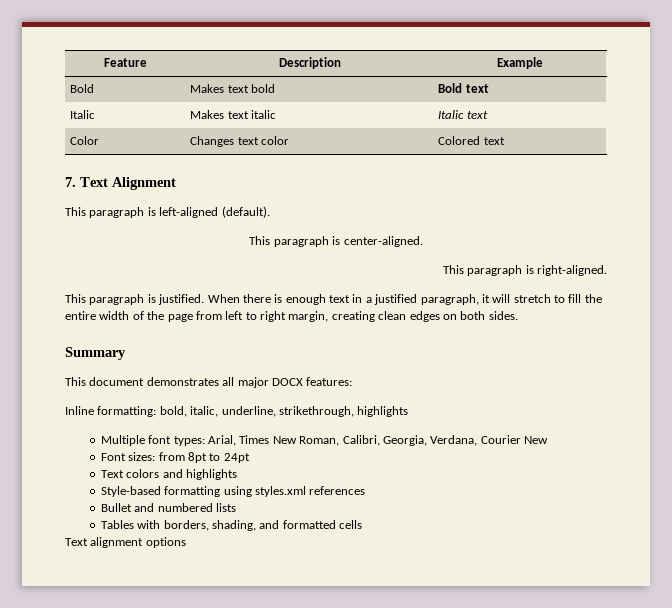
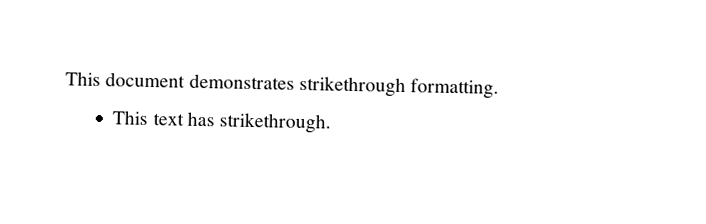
[104,58,147,67] [278,57,341,69] [497,57,543,69] [70,84,95,93] [190,84,276,93] [438,83,489,93] [70,110,96,119] [190,110,277,119] [438,110,488,119] [70,136,100,145] [190,136,290,147] [438,136,505,145] [65,177,176,190] [65,206,270,218] [249,236,423,247] [442,265,607,276] [65,294,602,305] [65,311,518,322] [65,347,126,360] [65,377,353,388] [65,406,409,417] [100,435,548,446] [100,452,250,463] [100,469,237,480] [100,486,366,497] [100,503,236,512] [100,520,363,531] [65,537,186,548] Feature | Description | Example // Bold | Makes text bold | Bold text // Italic | Makes text italic | Italic text // Color | Changes text color | Colored text // 7. Text Alignment // This paragraph is left-aligned (default). // This paragraph is center-aligned. // This paragraph is right-aligned. // This paragraph is justified. When there is enough text in a justified paragraph, it will stretch to fill the entire width of the page from left to right margin, creating clean edges on both sides. // Summary // This document demonstrates all major DOCX features: // Inline formatting: bold, italic, underline, strikethrough, highlights // Multiple font types: Arial, Times New Roman, Calibri, Georgia, Verdana, Courier New // Font sizes: from 8pt to 24pt // Text colors and highlights // Style-based formatting using styles.xml references // Bullet and numbered lists // Tables with borders, shading, and formatted cells // Text alignment options -> [65,71,500,99] [112,110,332,134] This document demonstrates strikethrough formatting. // This text has strikethrough.

